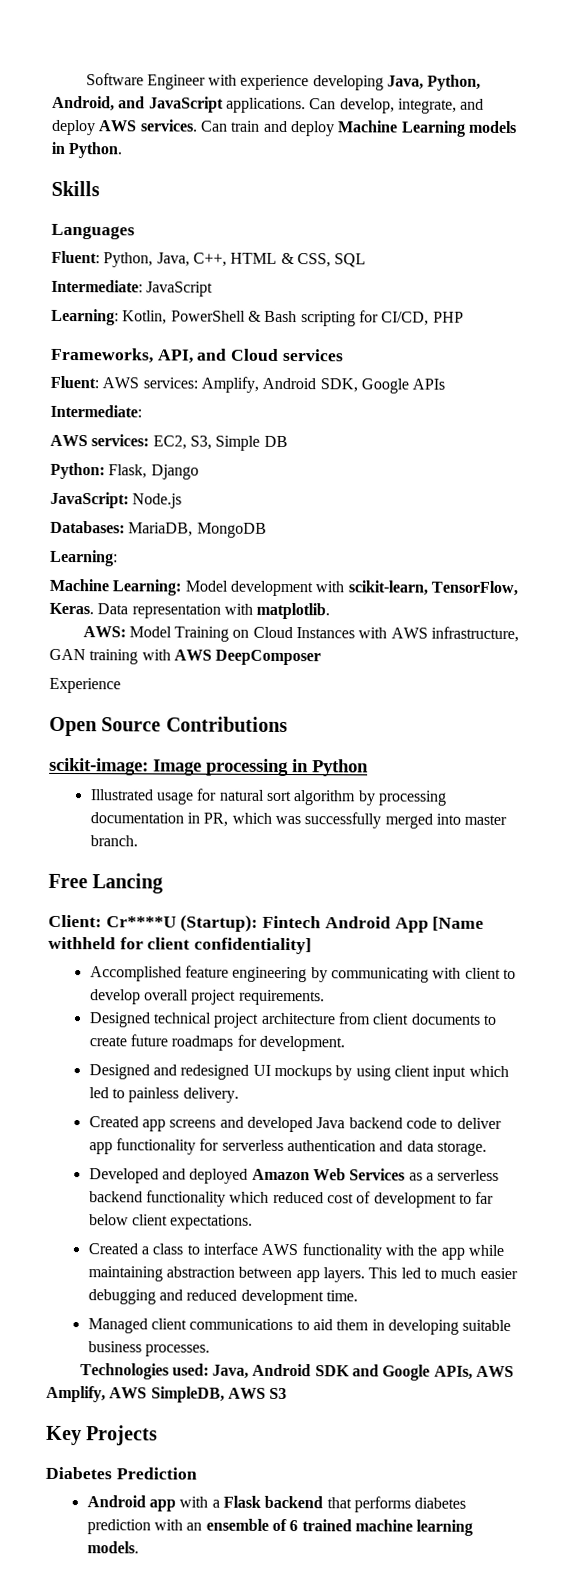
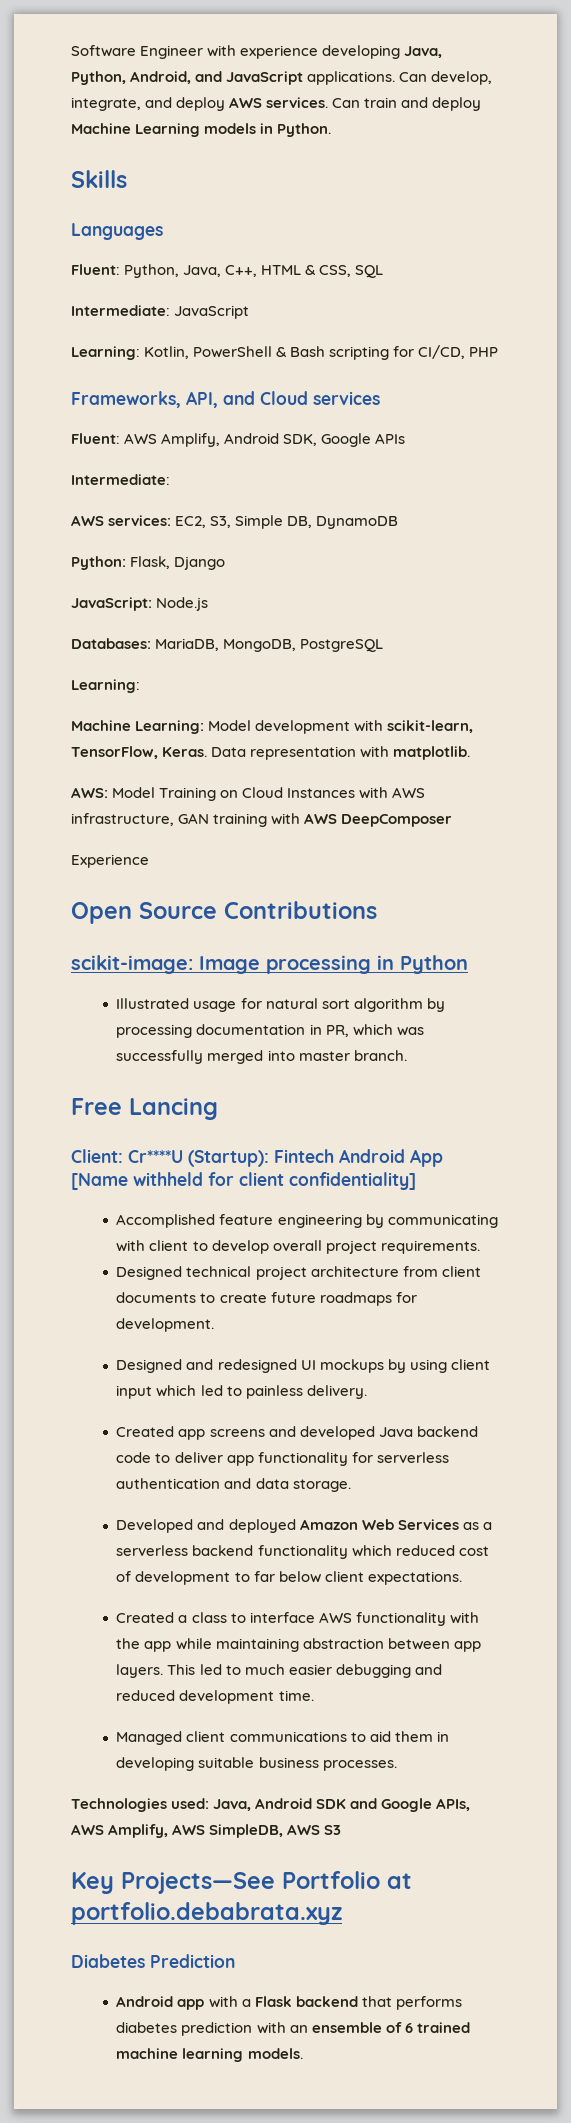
[142,377,198,389] services: -> (158, 438) none
[263,435,288,448] DB -> [287,516,399,529] DB, DynamoDB
[196,522,267,538] MongoDB -> [223,639,384,652] MongoDB, PostgreSQL
[86,1425,159,1446] Projects -> [121,1871,412,1894] [71,1902,342,1925] Projects—See Portfolio at portfolio.debabrata.xyz

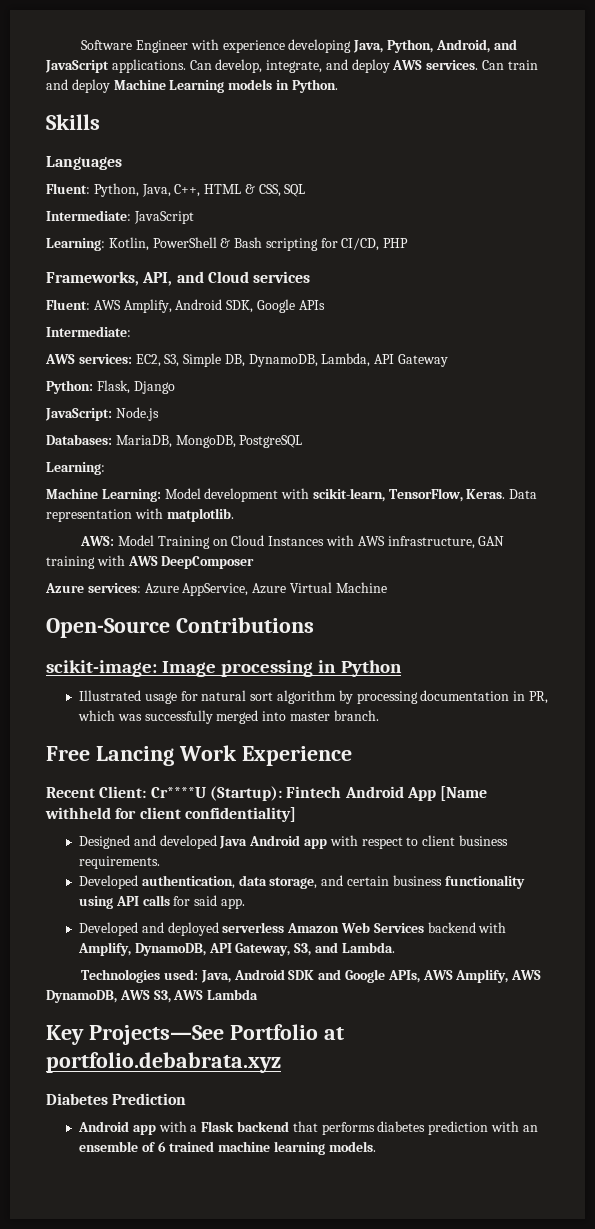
[316,516,399,529] DynamoDB -> [248,353,449,367] DynamoDB, Lambda, API Gateway
[71,854,149,868] [71,902,217,924] Experience // Open Source -> [45,582,387,596] [46,618,170,638] Azure services: Azure AppService, Azure Virtual Machine // Open-Source
(218, 1109) // -> [178,745,352,766] [46,787,95,798] Work Experience // Recent
[116,1214,498,1228] [116,1240,480,1254] [116,1266,481,1280] [116,1292,417,1306] [116,1318,215,1332] [116,1359,490,1373] [116,1385,367,1399] [116,1426,478,1440] [116,1452,449,1466] [116,1478,351,1492] Accomplished feature engineering by communicating with client to develop overall project requirements. // Designed technical project architecture from client documents to create future roadmaps for development. // Designed and redesigned UI mockups by using client input which led to painless delivery. // Created app screens and developed Java backend code to deliver app functionality for serverless authentication and data storage. -> [79,835,508,849] [79,856,161,869] [79,875,525,889] [79,895,245,909] Designed and developed Java Android app with respect to client business requirements. // Developed authentication, data storage, and certain business functionality using API calls for said app.
(296, 1526) none -> [222,922,285,933] serverless
[462,1522,492,1530] [116,1545,489,1559] [116,1571,462,1585] [116,1612,479,1626] [116,1638,481,1652] [116,1664,442,1678] [116,1690,314,1704] [116,1731,449,1745] [116,1757,397,1771] as a serverless backend functionality which reduced cost of development to far below client expectations. // Created a class to interface AWS functionality with the app while maintaining abstraction between app layers. This led to much easier debugging and reduced development time. // Managed client communications to aid them in developing suitable business processes. -> [427,922,507,933] [78,942,395,956] backend with Amplify, DynamoDB, API Gateway, S3, and Lambda.
[209,1824,342,1838] SimpleDB, AWS S3 -> [46,989,259,1003] DynamoDB, AWS S3, AWS Lambda

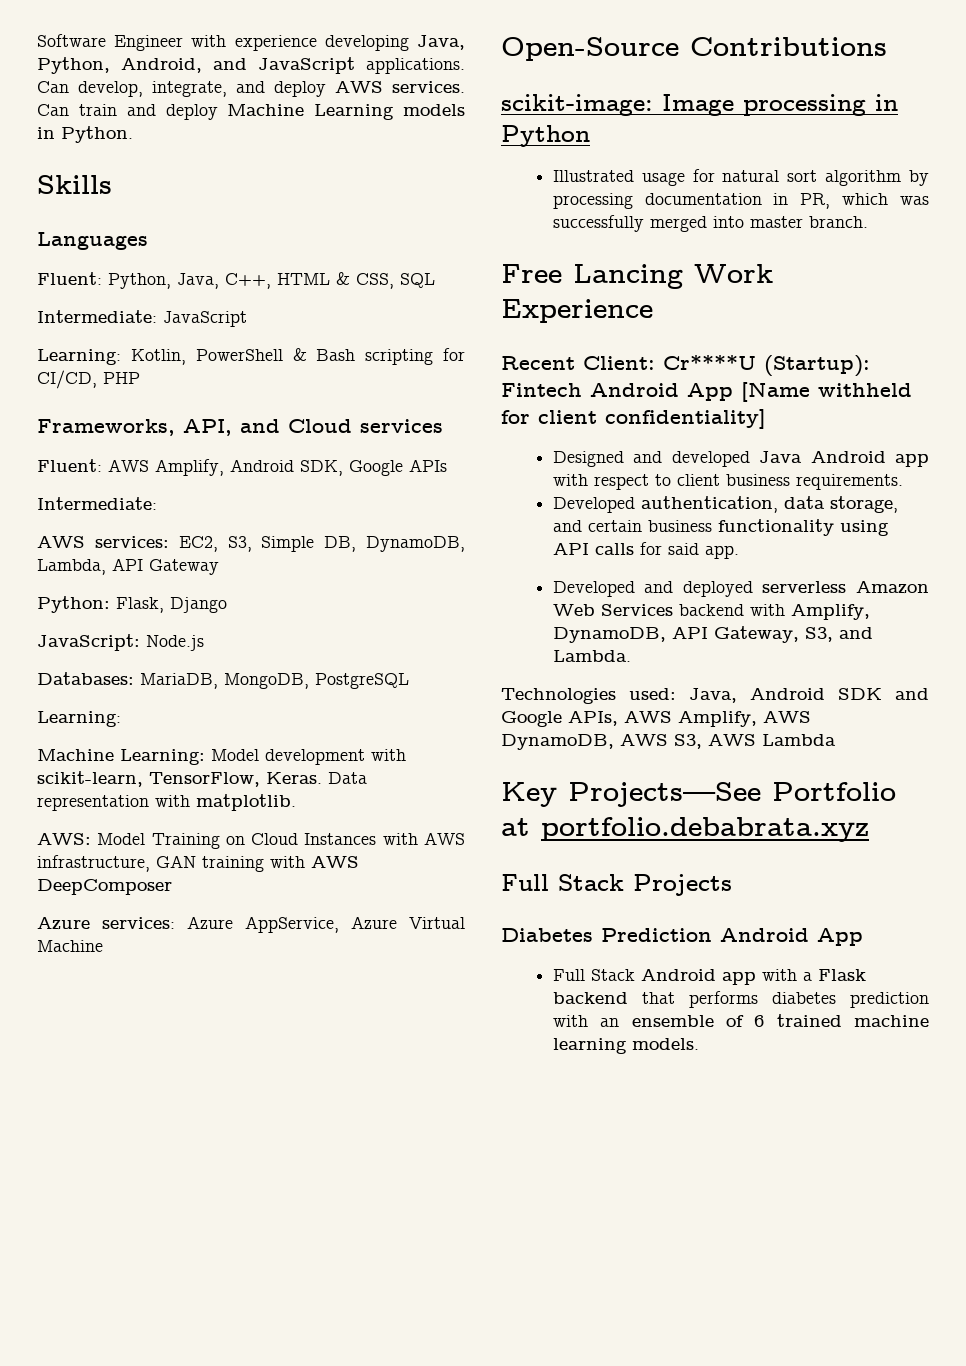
(281, 1062) none -> [501,874,732,896] // Full Stack Projects
(187, 1099) // -> [720,928,863,946] [552,969,635,981] Android App // Full Stack

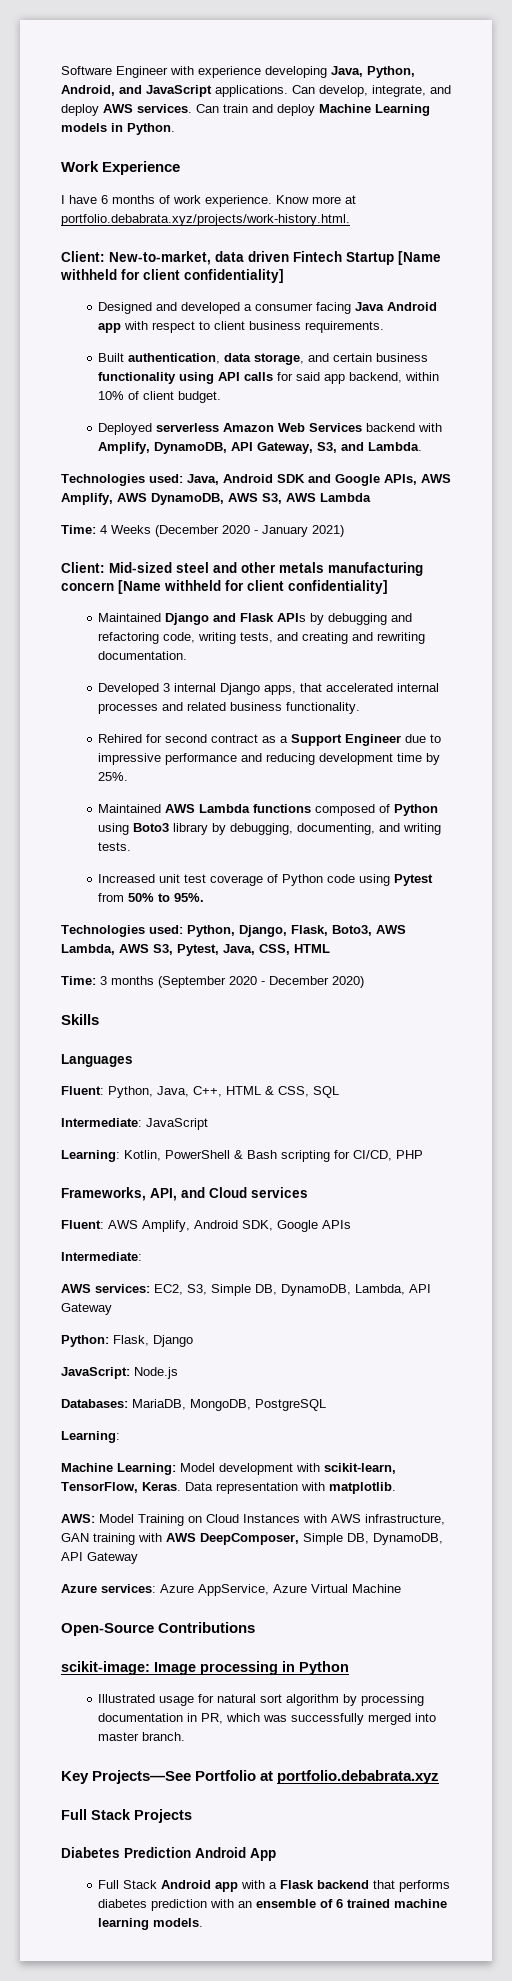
(133, 134) none -> [61,161,181,175] [61,195,356,207] [61,214,350,226] [61,251,441,265] [60,269,284,283] [98,302,438,314] [98,321,385,333] [98,353,429,365] [98,372,440,384] [98,391,222,403] [98,423,443,435] [98,442,423,454] [61,474,451,486] [61,493,371,505] [61,525,344,537] [61,562,423,576] [61,580,388,594] [98,613,413,625] [98,632,426,644] [98,651,188,660] [98,683,440,695] [98,702,361,714] [98,734,442,746] [98,753,441,765] [98,772,129,781] [98,804,439,816] [98,823,442,835] [98,842,132,851] [98,874,434,886] [98,893,205,902] [61,925,406,937] [61,944,330,956] [61,976,364,988] // Work Experience // I have 6 months of work experience. Know more at portfolio.debabrata.xyz/projects/work-history.html. // Client: New-to-market, data driven Fintech Startup [Name withheld for client confidentiality] // Designed and developed a consumer facing Java Android app with respect to client business requirements. // Built authentication, data storage, and certain business functionality using API calls for said app backend, within 10% of client budget. // Deployed serverless Amazon Web Services backend with Amplify, DynamoDB, API Gateway, S3, and Lambda. // Technologies used: Java, Android SDK and Google APIs, AWS Amplify, AWS DynamoDB, AWS S3, AWS Lambda // Time: 4 Weeks (December 2020 - January 2021) // Client: Mid-sized steel and other metals manufacturing concern [Name withheld for client confidentiality] // Maintained Django and Flask APIs by debugging and refactoring code, writing tests, and creating and rewriting documentation. // Developed 3 internal Django apps, that accelerated internal processes and related business functionality. // Rehired for second contract as a Support Engineer due to impressive performance and reducing development time by 25%. // Maintained AWS Lambda functions composed of Python using Boto3 library by debugging, documenting, and writing tests. // Increased unit test coverage of Python code using Pytest from 50% to 95%. // Technologies used: Python, Django, Flask, Boto3, AWS Lambda, AWS S3, Pytest, Java, CSS, HTML // Time: 3 months (September 2020 - December 2020)
[37,879,172,895] DeepComposer -> [200,1533,443,1545] [61,1552,138,1564] DeepComposer, Simple DB, DynamoDB, API Gateway
[501,264,773,289] [501,299,653,323] [501,355,870,377] [501,382,912,402] [501,409,766,429] [552,451,929,467] [552,474,903,490] [552,496,898,513] [552,519,889,536] [552,542,739,559] [552,581,929,597] [552,604,870,620] [552,626,873,643] [552,650,631,662] [501,688,929,704] [501,711,811,727] [501,734,836,750] // Free Lancing Work Experience // Recent Client: Cr****U (Startup): Fintech Android App [Name withheld for client confidentiality] // Designed and developed Java Android app with respect to client business requirements. // Developed authentication, data storage, and certain business functionality using API calls for said app. // Developed and deployed serverless Amazon Web Services backend with Amplify, DynamoDB, API Gateway, S3, and Lambda. // Technologies used: Java, Android SDK and Google APIs, AWS Amplify, AWS DynamoDB, AWS S3, AWS Lambda -> (186, 1736) none

